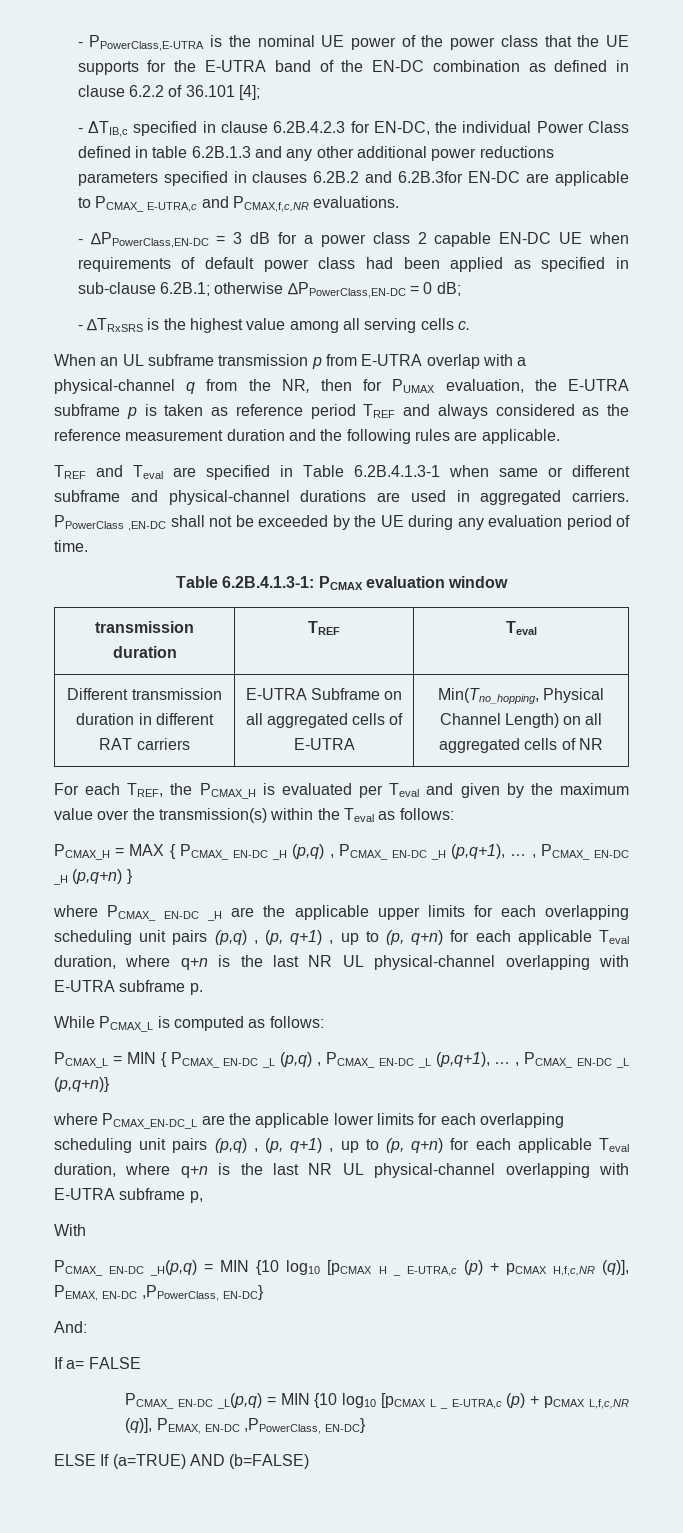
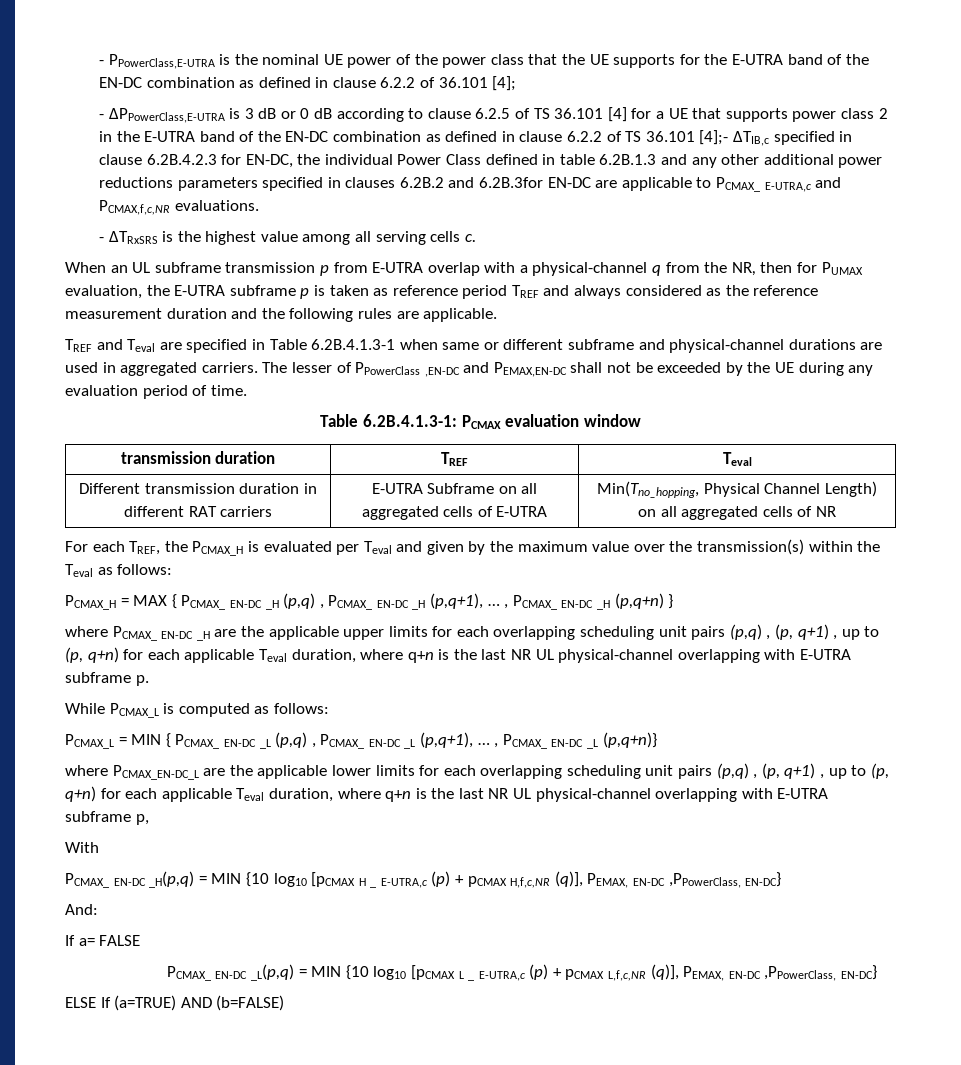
(83, 130) none -> [108,107,888,123] [98,130,729,145] ΔPPowerClass,E-UTRA is 3 dB or 0 dB according to clause 6.2.5 of TS 36.101 [4] for a UE that supports power class 2 in the E-UTRA band of the EN-DC combination as defined in clause 6.2.2 of TS 36.101 [4];-
[77,232,629,248] [77,257,630,272] [77,282,461,298] // - ∆PPowerClass,EN-DC = 3 dB for a power class 2 capable EN-DC UE when requirements of default power class had been applied as specified in sub-clause 6.2B.1; otherwise ∆PPowerClass,EN-DC = 0 dB; -> (259, 205) none
[54,515,167,531] PPowerClass ,EN-DC -> [262,362,567,377] The lesser of PPowerClass ,EN-DC and PEMAX,EN-DC

